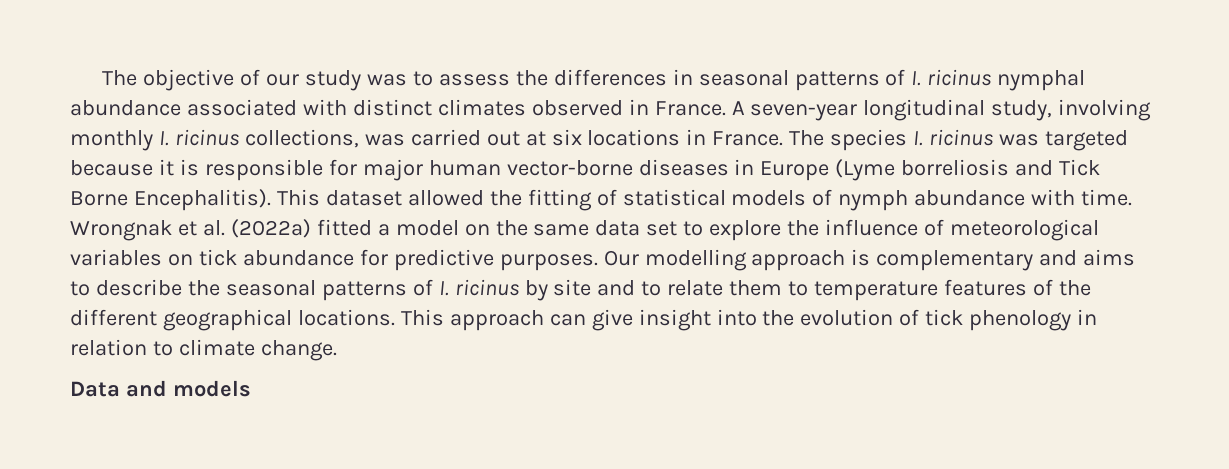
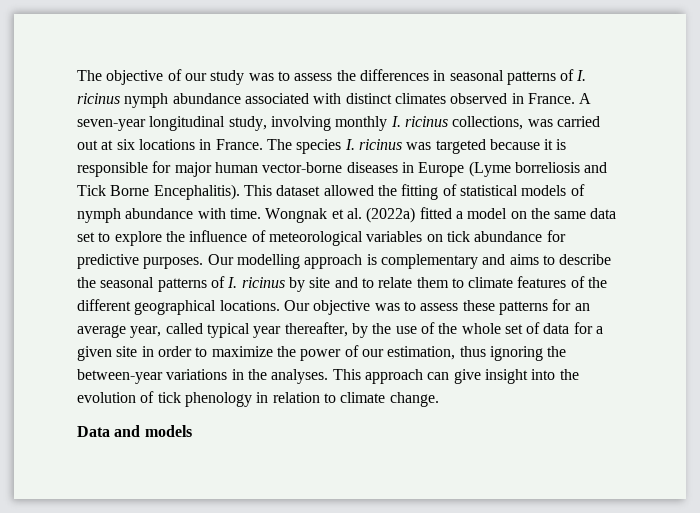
[997,70,1086,91] nymphal -> [124,93,169,108] nymph
[70,220,172,241] Wrongnak -> [265,208,328,223] Wongnak
[814,281,939,301] temperature -> [468,277,514,288] climate
(395, 317) none -> [283,299,590,315] [77,322,604,338] [77,345,567,361] [77,369,329,384] Our objective was to assess these patterns for an average year, called typical year thereafter, by the use of the whole set of data for a given site in order to maximize the power of our estimation, thus ignoring the between-year variations in the analyses.

